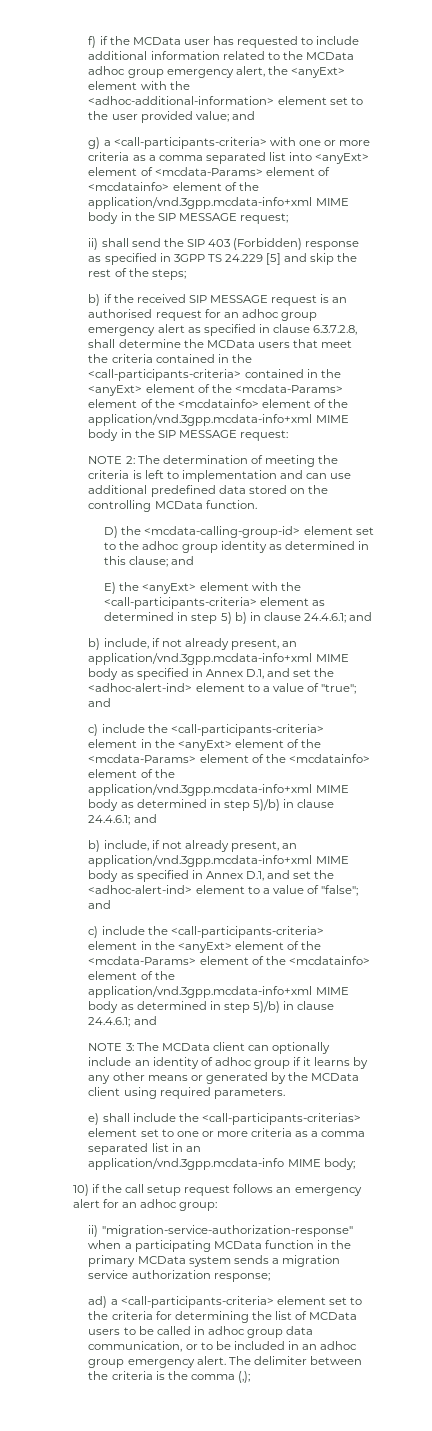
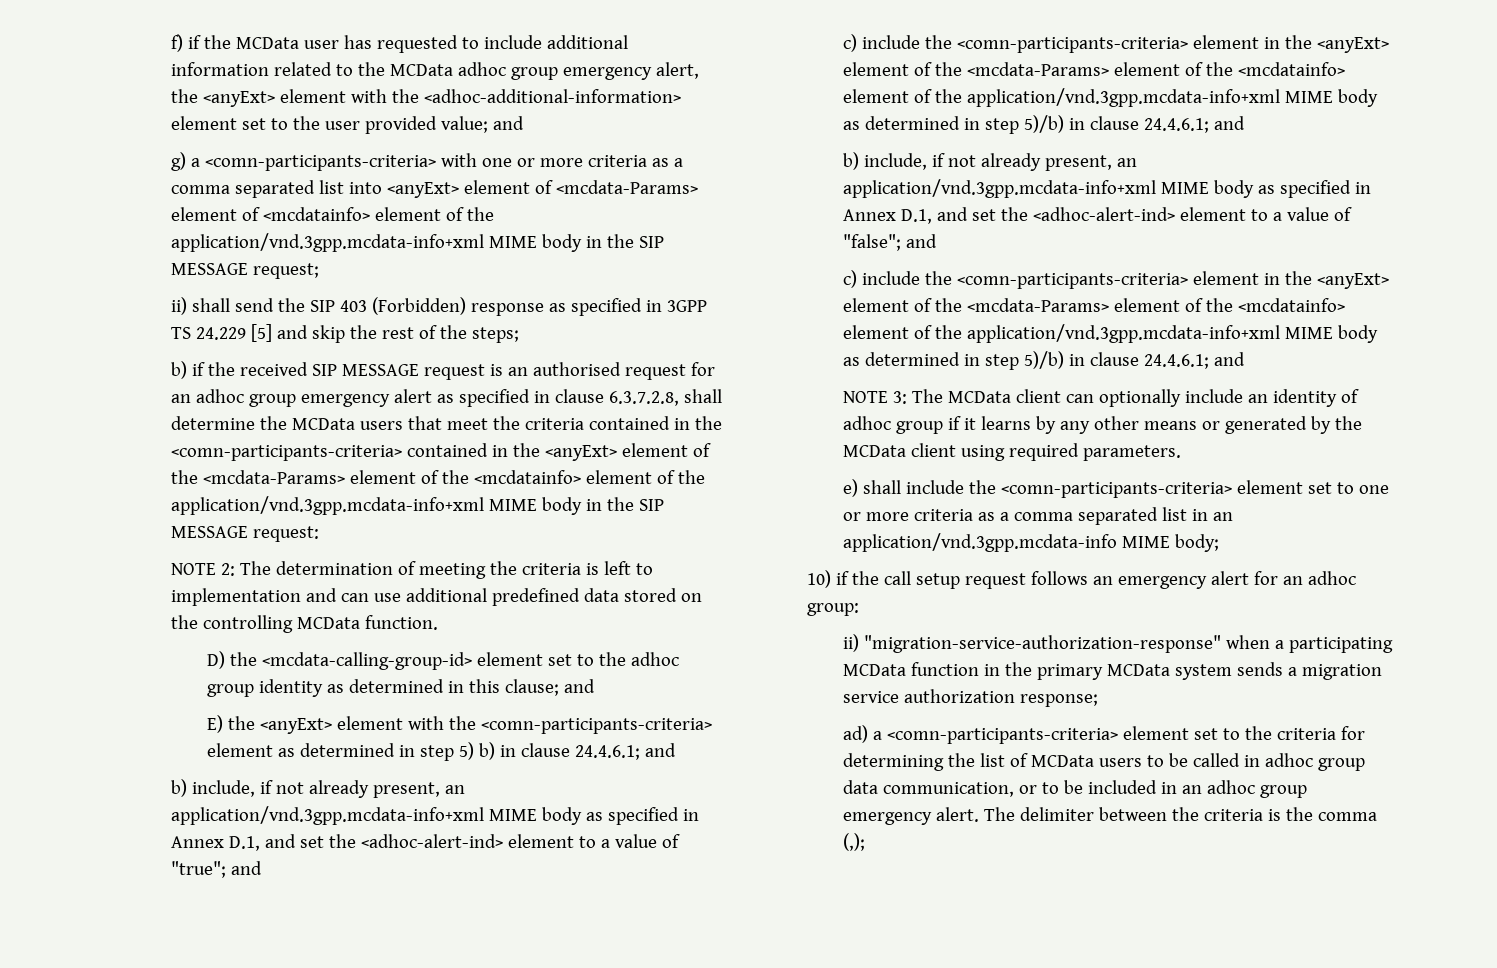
[113,137,267,149] <call-participants-criteria> -> [204,155,436,171] <comn-participants-criteria>
[88,369,242,381] <call-participants-criteria> -> [170,445,402,461] <comn-participants-criteria>
[104,597,258,609] <call-participants-criteria> -> [480,718,712,734] <comn-participants-criteria>
[170,724,324,736] <call-participants-criteria> -> [956,37,1188,53] <comn-participants-criteria>
[170,926,324,938] <call-participants-criteria> -> [956,273,1188,289] <comn-participants-criteria>
[201,1113,361,1125] <call-participants-criterias> -> [1000,482,1232,498] <comn-participants-criteria>
[120,1296,274,1308] <call-participants-criteria> -> [886,728,1118,744] <comn-participants-criteria>

